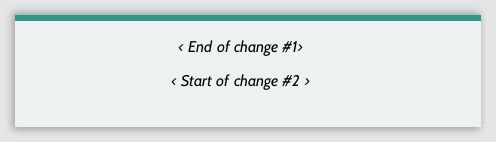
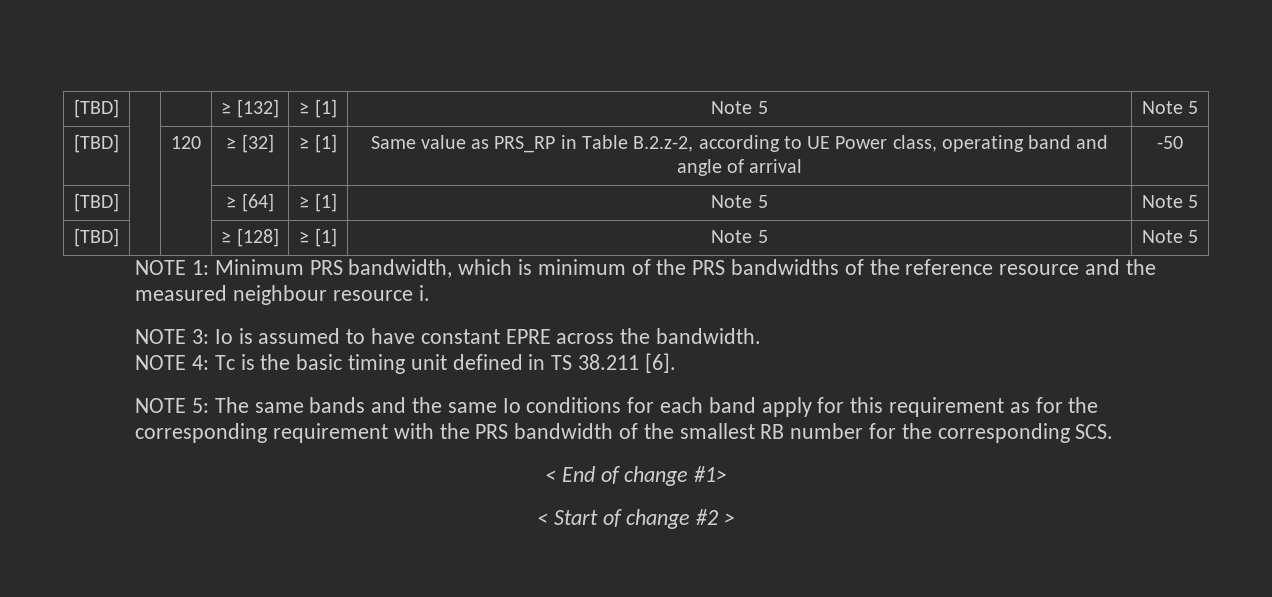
(178, 48) none -> [74,99,119,118] [221,99,279,118] [299,99,337,118] [711,101,768,114] [1141,101,1199,114] [74,134,119,153] [171,136,201,149] [226,134,274,153] [299,134,337,153] [370,135,1109,153] [676,159,803,176] [1157,136,1183,149] [74,193,119,212] [226,193,274,212] [299,193,337,212] [711,195,768,208] [1141,195,1199,208] [74,228,119,247] [221,228,279,247] [299,228,337,247] [711,230,768,243] [1141,230,1199,243] [135,259,1156,278] [135,285,430,305] [135,328,762,344] [135,353,676,374] [135,397,1099,417] [135,423,1114,443] [TBD] | | | ≥ [132] | ≥ [1] | Note 5 | Note 5 // [TBD] | | 120 | ≥ [32] | ≥ [1] | Same value as PRS_RP in Table B.2.z-2, according to UE Power class, operating band and angle of arrival | -50 // [TBD] | | | ≥ [64] | ≥ [1] | Note 5 | Note 5 // [TBD] | | | ≥ [128] | ≥ [1] | Note 5 | Note 5 // NOTE 1: Minimum PRS bandwidth, which is minimum of the PRS bandwidths of the reference resource and the measured neighbour resource i. // NOTE 3: Io is assumed to have constant EPRE across the bandwidth. // NOTE 4: Tc is the basic timing unit defined in TS 38.211 [6]. // NOTE 5: The same bands and the same Io conditions for each band apply for this requirement as for the corresponding requirement with the PRS bandwidth of the smallest RB number for the corresponding SCS. //

